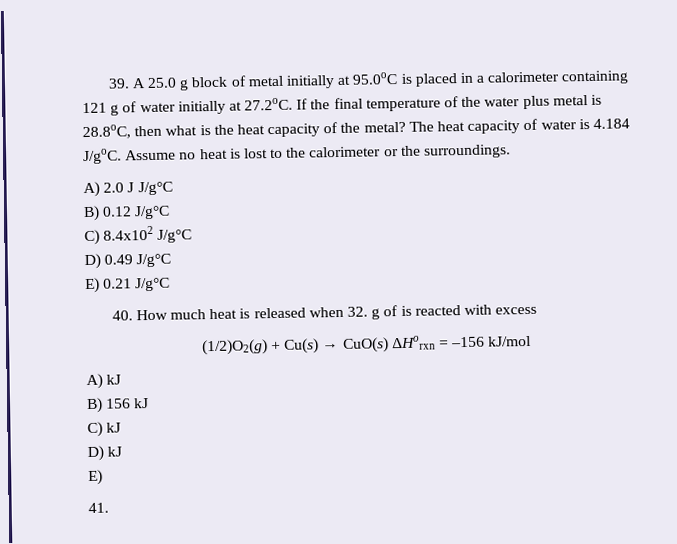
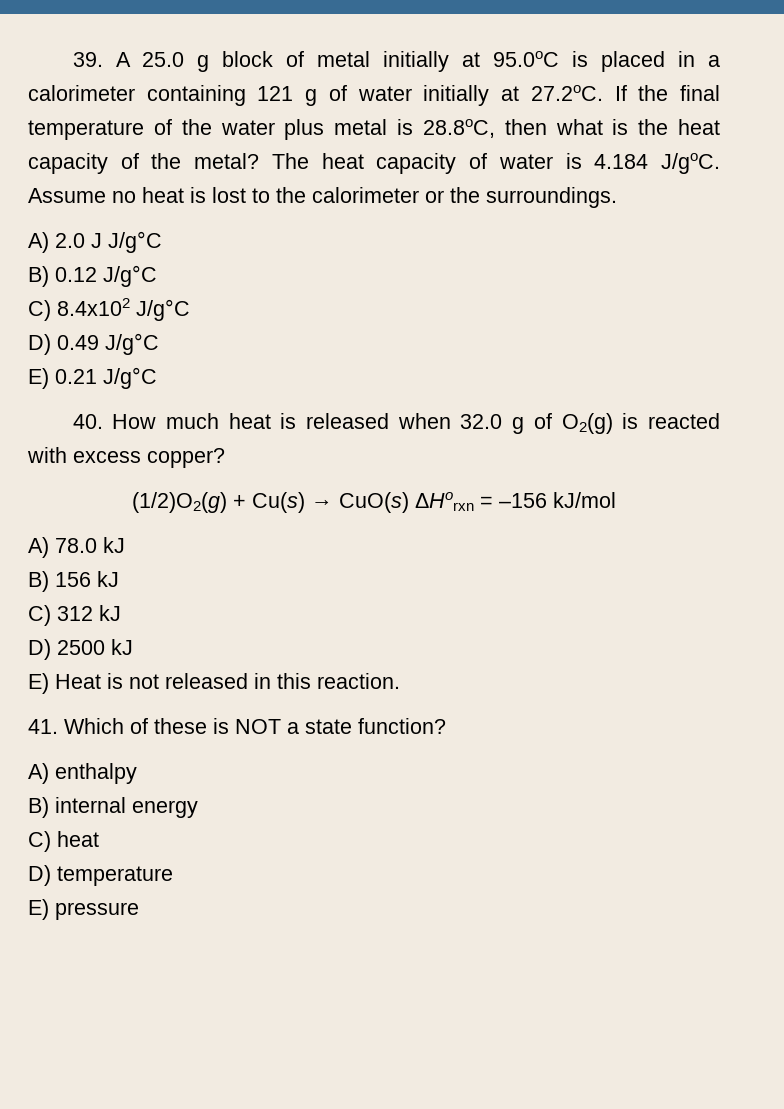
[347,305,399,320] 32. g of -> [460,413,613,434] 32.0 g of O2(g)
(538, 310) none -> [147,448,225,468] copper?
(103, 381) none -> [55,538,97,553] 78.0
(103, 429) none -> [57,606,93,621] 312
(104, 453) none -> [57,640,105,655] 2500
[88,502,109,513] // 41. -> [55,673,400,689] [28,718,446,734] [28,763,137,784] [28,797,198,818] [28,831,99,852] [28,865,173,886] [28,899,139,920] Heat is not released in this reaction. // 41. Which of these is NOT a state function? // A) enthalpy // B) internal energy // C) heat // D) temperature // E) pressure

